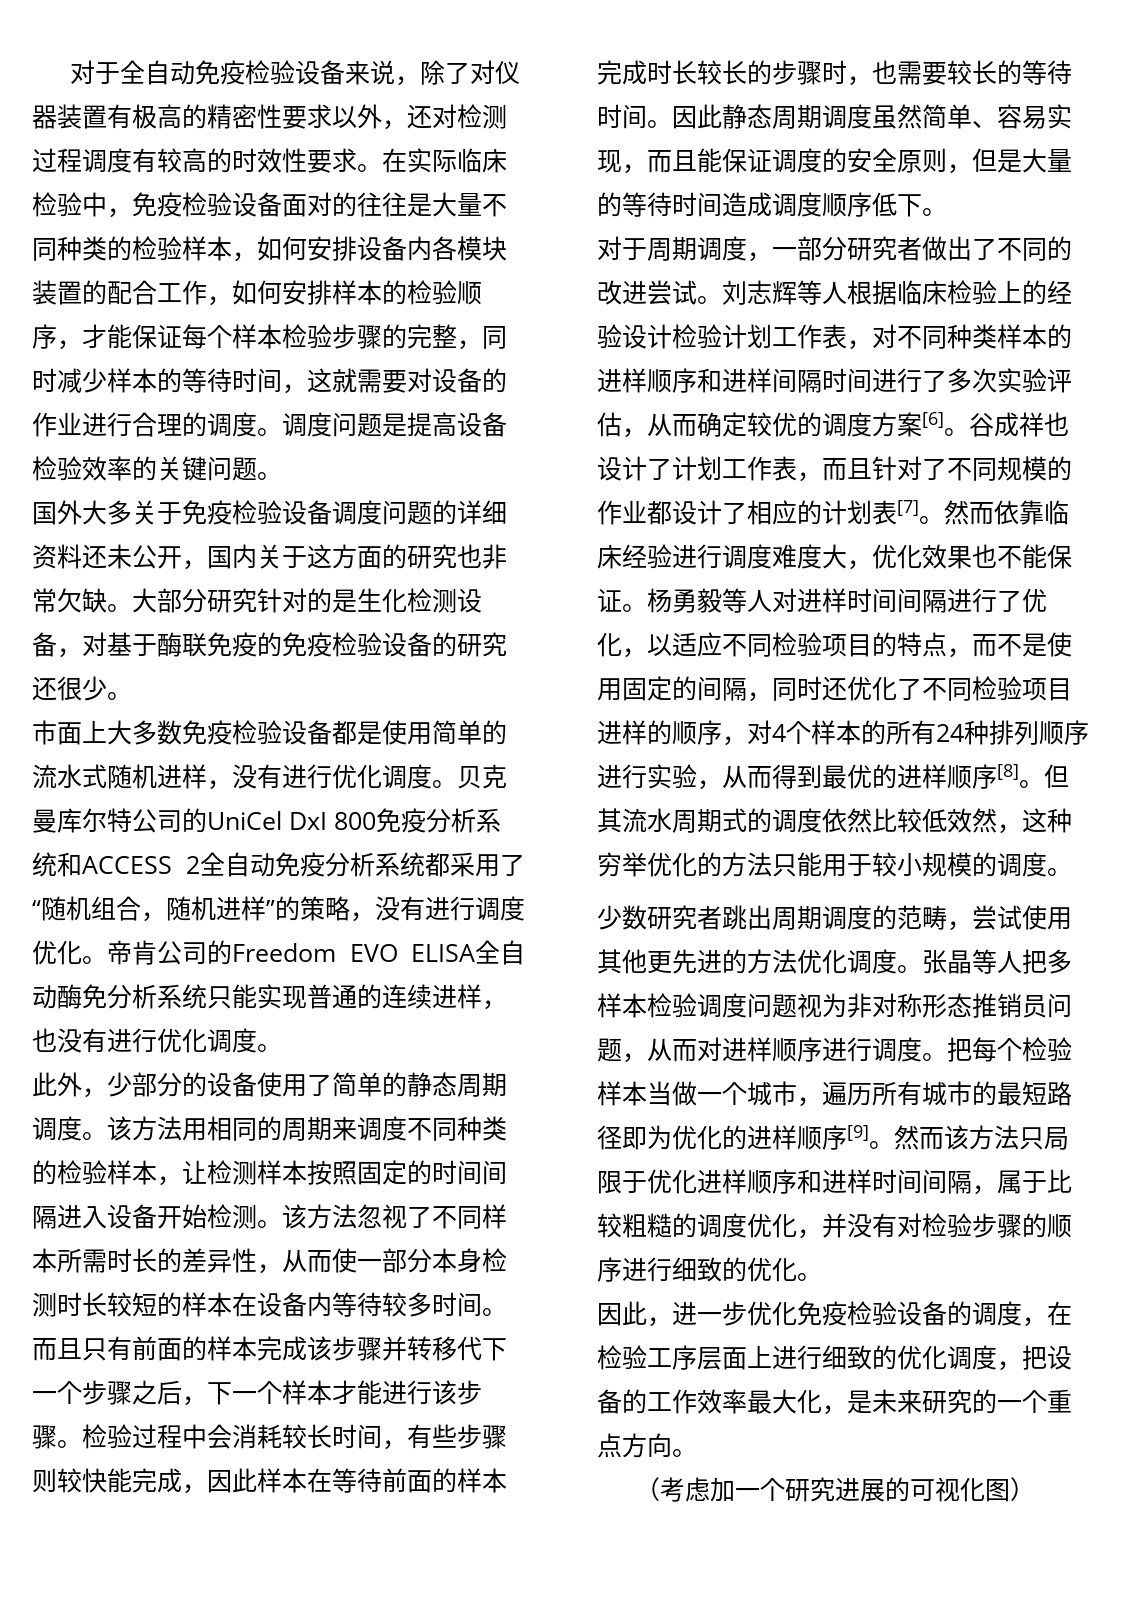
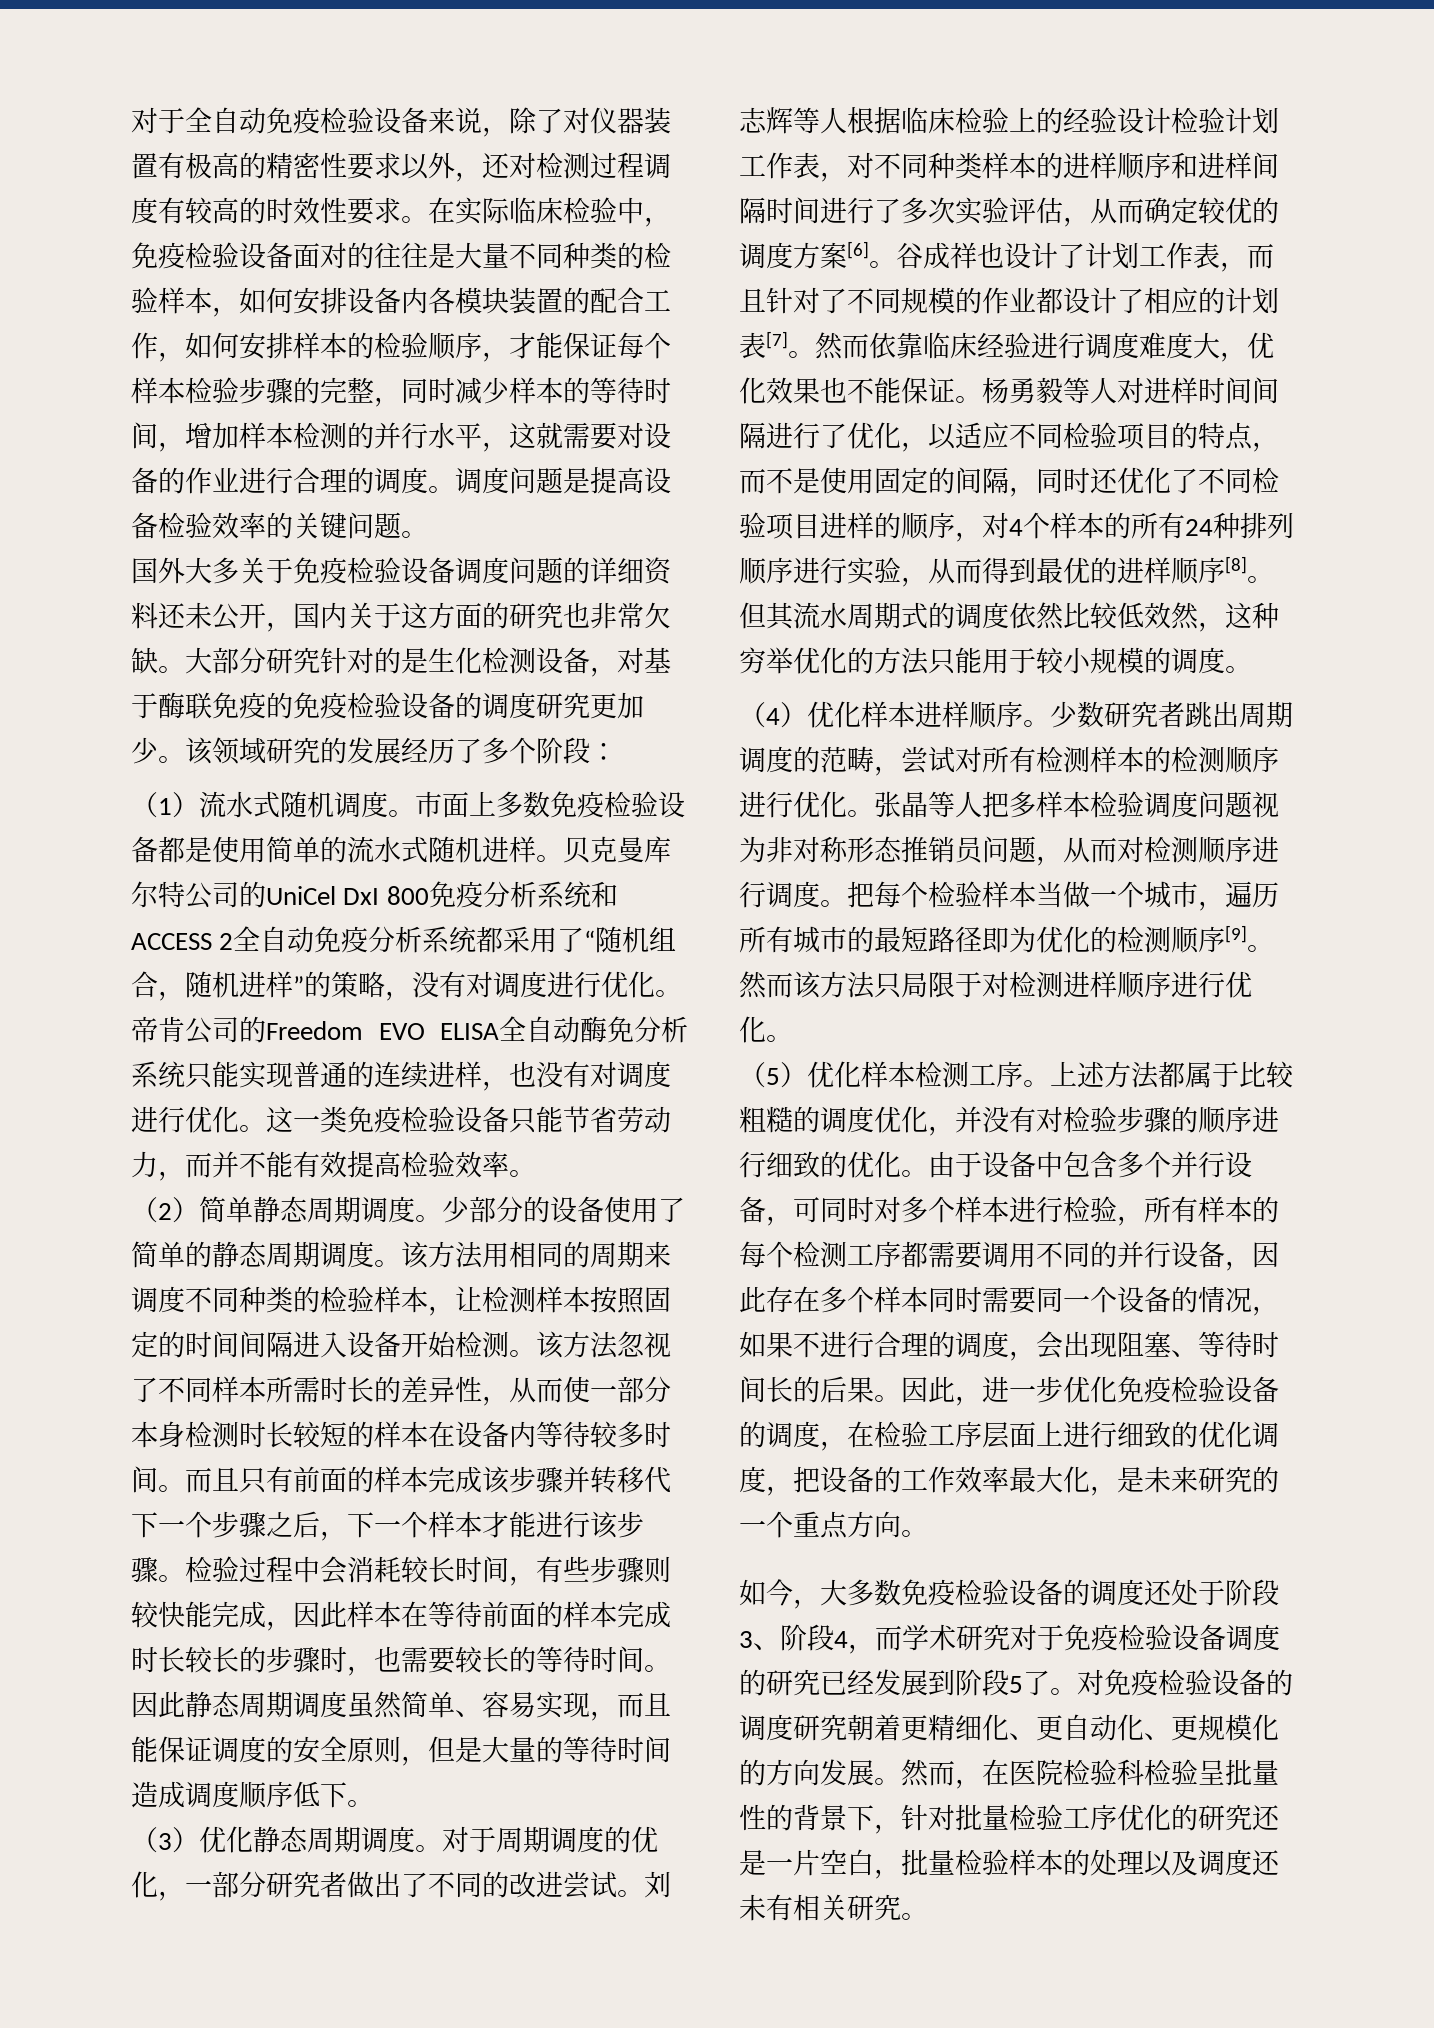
(307, 389) none -> [185,422,509,452] 增加样本检测的并行水平，
[457,632,507,657] [32,676,132,701] [32,720,132,745] 研究还很少。 // 市面上大 -> [482,692,644,719] [131,737,617,765] [131,791,496,818] 调度研究更加少。该领域研究的发展经历了多个阶段： // （1）流水式随机调度。市面上
[207,764,432,790] ，没有进行优化调度 -> (536, 849) none
[425,896,525,921] 进行调度 -> [466,971,601,998] 对调度进行
[107,1028,282,1053] [32,1072,107,1098] 进行优化调度。 // 此外， -> [590,1061,671,1088] [131,1106,671,1134] [131,1151,536,1181] [131,1196,442,1223] 对调度进行优化。这一类免疫检验设备只能节省劳动力，而并不能有效提高检验效率。 // （2）简单静态周期调度。
(947, 212) none -> [131,1826,442,1853] （3）优化静态周期调度。
(747, 248) none -> [604,1826,658,1853] [131,1871,158,1898] 的优化
(1072, 872) none -> [739,701,1050,729] （4）优化样本进样顺序。
[1022,905,1072,930] [597,949,897,974] 使用其他更先进的方法优化调度 -> [955,746,1279,774] [739,791,847,818] 对所有检测样本的检测顺序进行优化
[722,1037,772,1062] 进样 -> [1144,836,1198,863] 检测
[747,1125,797,1150] 进样 -> [1117,926,1171,953] 检测
[647,1169,997,1195] 优化进样顺序和进样时间间隔， -> [982,971,1252,999] [739,1016,793,1043] [739,1061,1185,1089] 对检测进样顺序进行优化。 // （5）优化样本检测工序。上述方法都
(822, 1277) // -> [928,1151,1252,1178] [739,1196,1279,1226] [739,1241,1279,1271] [739,1286,1279,1316] [739,1331,1279,1361] [739,1376,901,1403] 由于设备中包含多个并行设备，可同时对多个样本进行检验，所有样本的每个检测工序都需要调用不同的并行设备，因此存在多个样本同时需要同一个设备的情况，如果不进行合理的调度，会出现阻塞、等待时间长的后果。
[634,1477,1035,1502] （考虑加一个研究进展的可视化图） -> [739,1579,1279,1609] [739,1624,1280,1654] [739,1669,1293,1696] [739,1714,1279,1741] [739,1759,1279,1789] [739,1804,1280,1834] [739,1849,1280,1879] [739,1894,928,1921] 如今，大多数免疫检验设备的调度还处于阶段3、阶段4，而学术研究对于免疫检验设备调度的研究已经发展到阶段5了。对免疫检验设备的调度研究朝着更精细化、更自动化、更规模化的方向发展。然而，在医院检验科检验呈批量性的背景下，针对批量检验工序优化的研究还是一片空白，批量检验样本的处理以及调度还未有相关研究。

